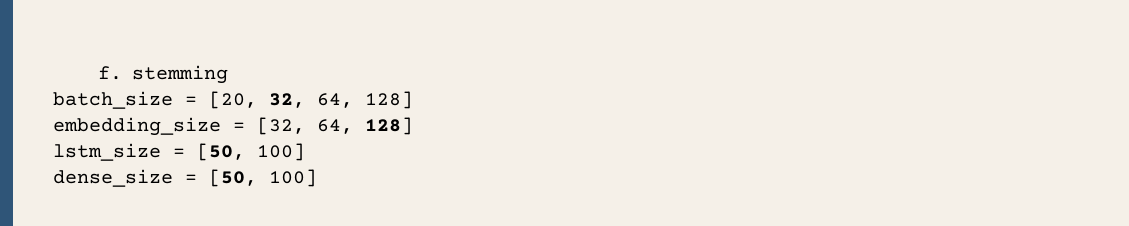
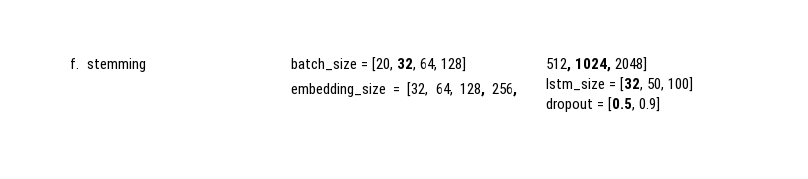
[365,117,413,135] 128] -> [459,83,517,97] [546,57,648,72] 128, 256, 512, 1024, 2048]
[197,143,245,161] [50, -> [620,77,665,92] [32, 50,
[53,169,317,187] dense_size = [50, 100] -> [546,97,661,112] dropout = [0.5, 0.9]

